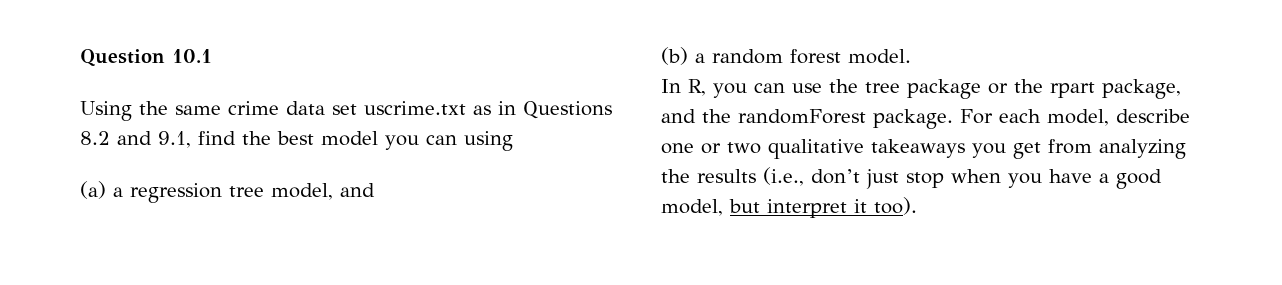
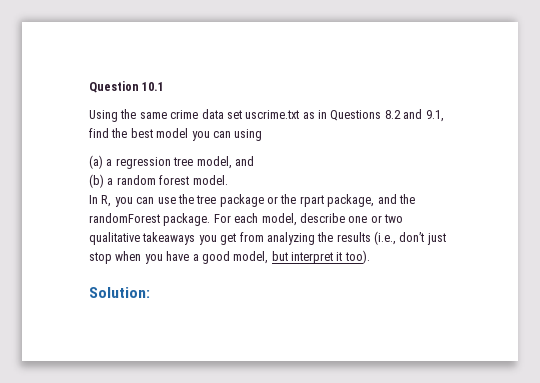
(917, 206) none -> [89,287,150,298] // Solution:

